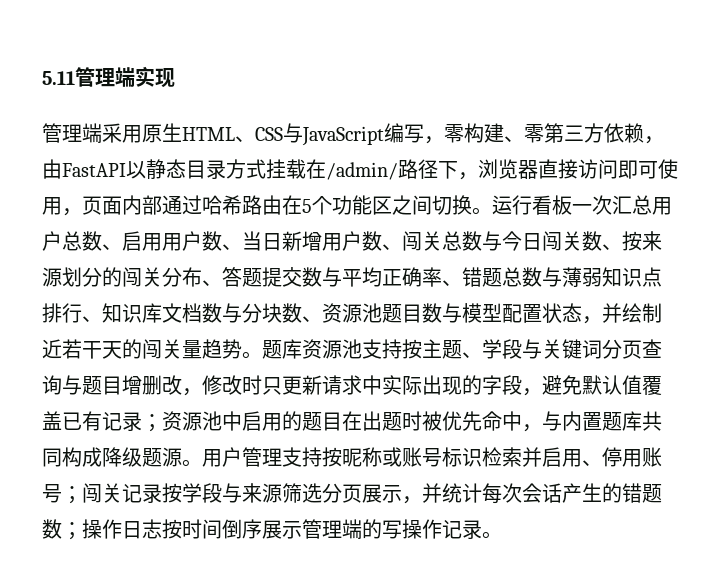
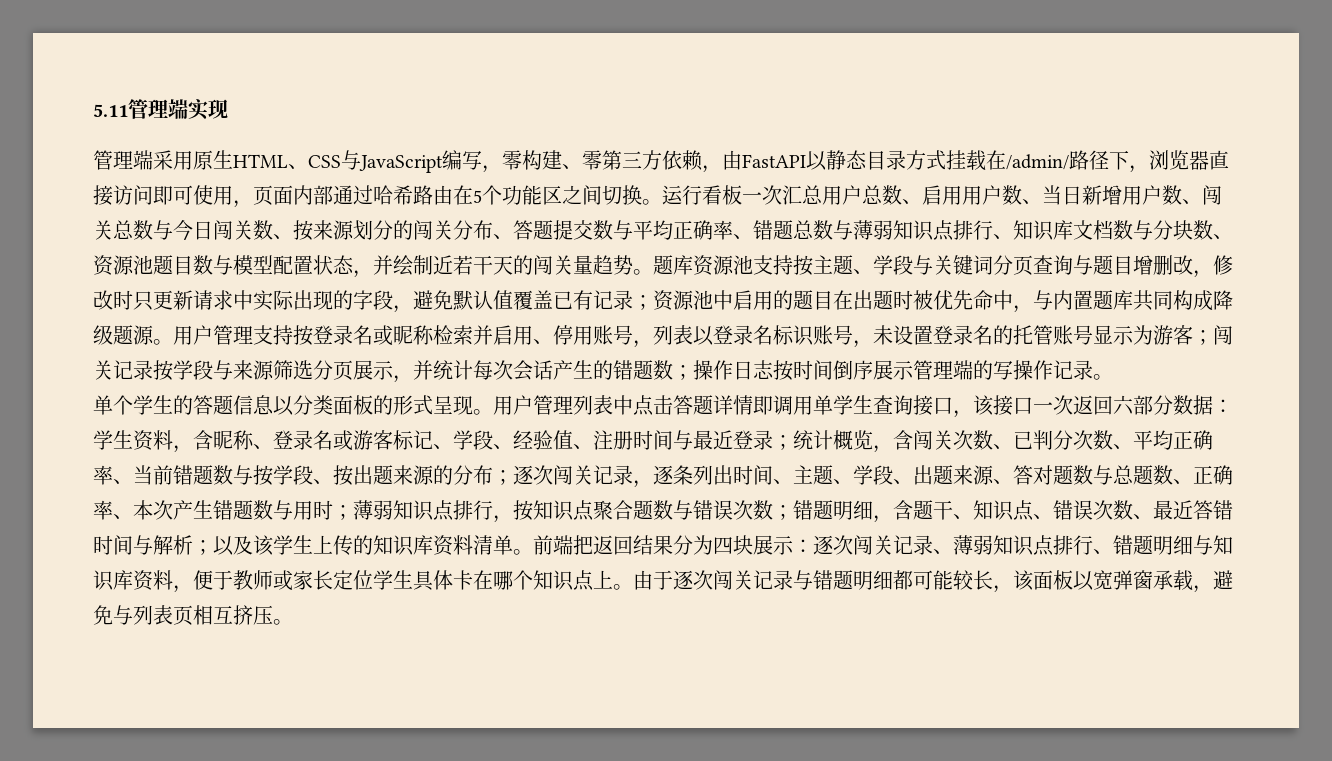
[342,447,482,467] 昵称或账号标识 -> [313,325,434,346] 登录名或昵称
(62, 493) none -> [633,325,1193,348] ，列表以登录名标识账号，未设置登录名的托管账号显示为游客
(502, 535) none -> [93,395,1233,418] [93,430,1213,453] [93,465,1233,488] [93,500,1233,523] [93,535,1233,556] [93,570,1233,593] [93,605,293,625] // 单个学生的答题信息以分类面板的形式呈现。用户管理列表中点击答题详情即调用单学生查询接口，该接口一次返回六部分数据：学生资料，含昵称、登录名或游客标记、学段、经验值、注册时间与最近登录；统计概览，含闯关次数、已判分次数、平均正确率、当前错题数与按学段、按出题来源的分布；逐次闯关记录，逐条列出时间、主题、学段、出题来源、答对题数与总题数、正确率、本次产生错题数与用时；薄弱知识点排行，按知识点聚合题数与错误次数；错题明细，含题干、知识点、错误次数、最近答错时间与解析；以及该学生上传的知识库资料清单。前端把返回结果分为四块展示：逐次闯关记录、薄弱知识点排行、错题明细与知识库资料，便于教师或家长定位学生具体卡在哪个知识点上。由于逐次闯关记录与错题明细都可能较长，该面板以宽弹窗承载，避免与列表页相互挤压。

